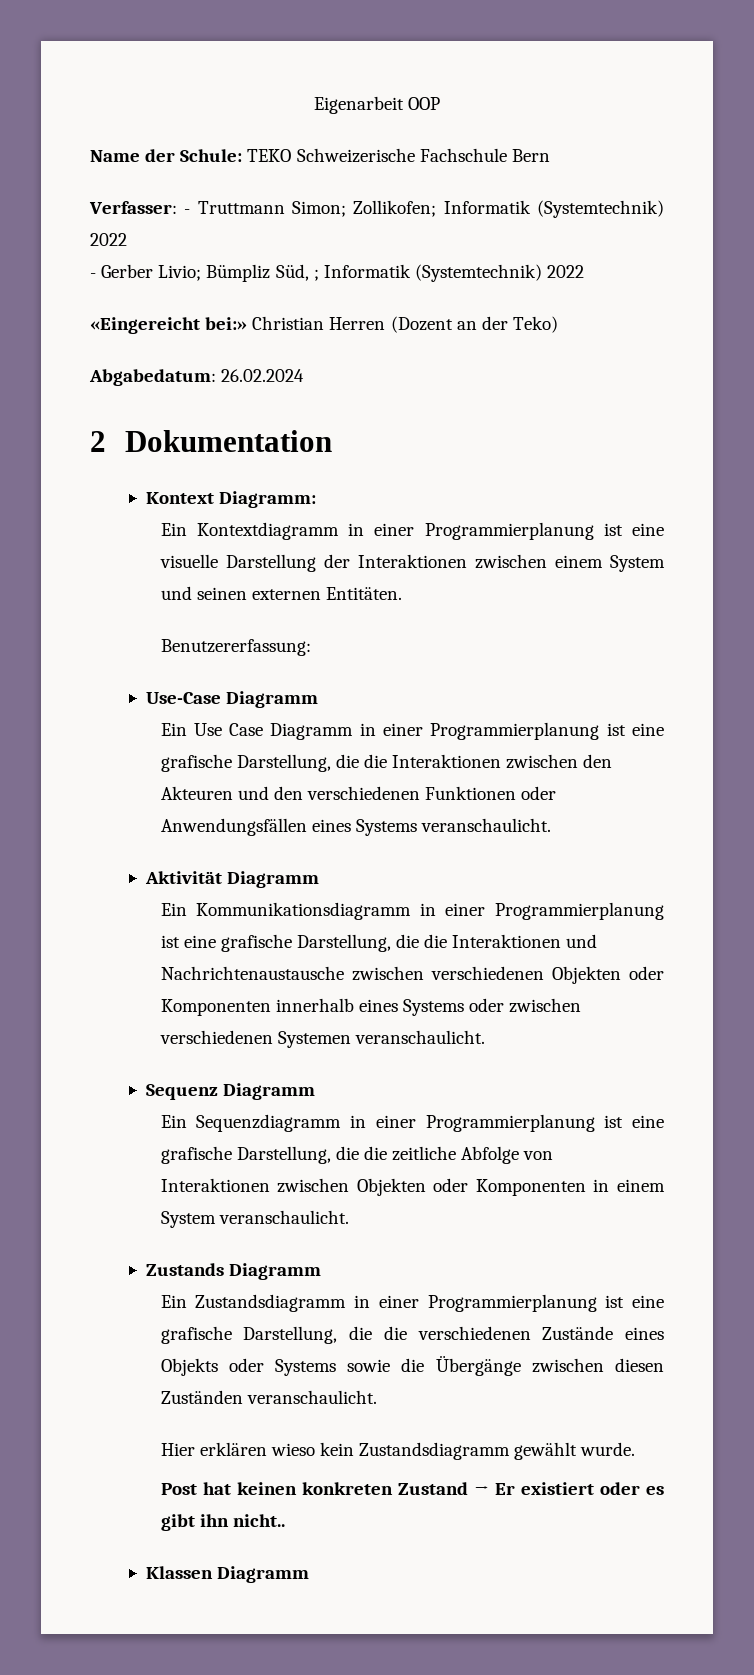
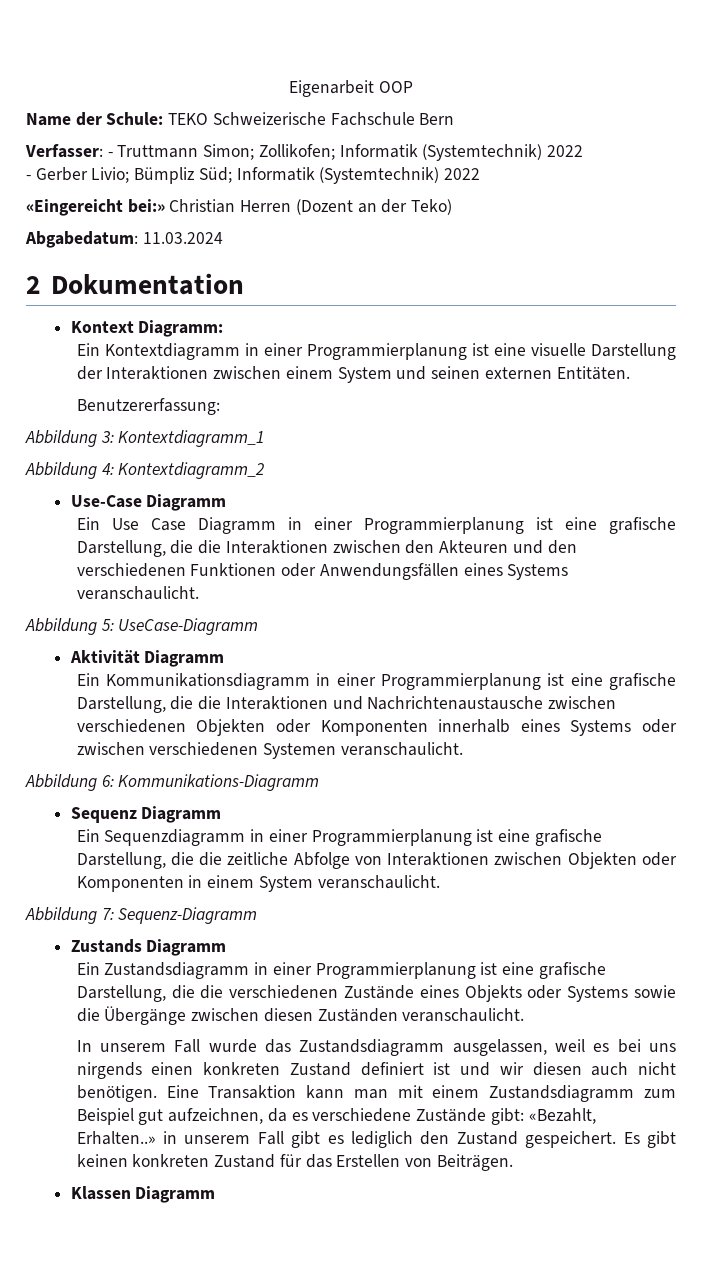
[275,264,319,281] Süd, ; -> [198,167,232,183] Süd;
[221,369,305,382] 26.02.2024 -> [142,232,223,244] 11.03.2024
(311, 647) none -> [25,430,265,447] [25,462,265,479] // Abbildung 3: Kontextdiagramm_1 // Abbildung 4: Kontextdiagramm_2
(551, 825) none -> [25,618,259,635] // Abbildung 5: UseCase-Diagramm
(485, 1037) none -> [25,774,320,791] // Abbildung 6: Kommunikations-Diagramm
(349, 1217) none -> [25,907,258,924] // Abbildung 7: Sequenz-Diagramm
[160,1442,636,1460] [160,1482,664,1495] [160,1514,285,1531] Hier erklären wieso kein Zustandsdiagramm gewählt wurde. // Post hat keinen konkreten Zustand → Er existiert oder es gibt ihn nicht.. -> [76,1039,676,1056] [76,1062,676,1079] [76,1085,676,1102] [76,1108,596,1125] [76,1131,676,1148] [76,1154,513,1171] In unserem Fall wurde das Zustandsdiagramm ausgelassen, weil es bei uns nirgends einen konkreten Zustand definiert ist und wir diesen auch nicht benötigen. Eine Transaktion kann man mit einem Zustandsdiagramm zum Beispiel gut aufzeichnen, da es verschiedene Zustände gibt: «Bezahlt, Erhalten..» in unserem Fall gibt es lediglich den Zustand gespeichert. Es gibt keinen konkreten Zustand für das Erstellen von Beiträgen.

